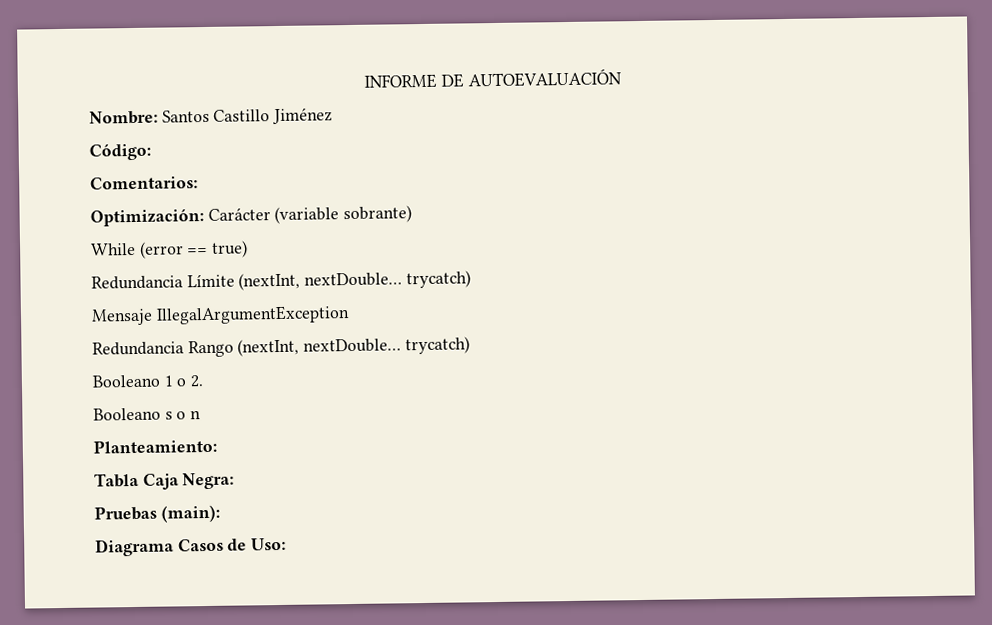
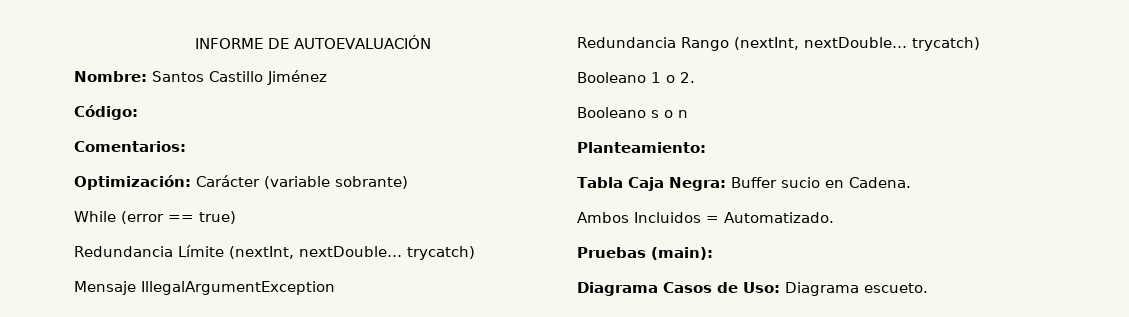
(235, 481) none -> [730,177,911,188] [577,212,834,223] Buffer sucio en Cadena. // Ambos Incluidos = Automatizado.
(287, 544) none -> [785,282,928,296] Diagrama escueto.

